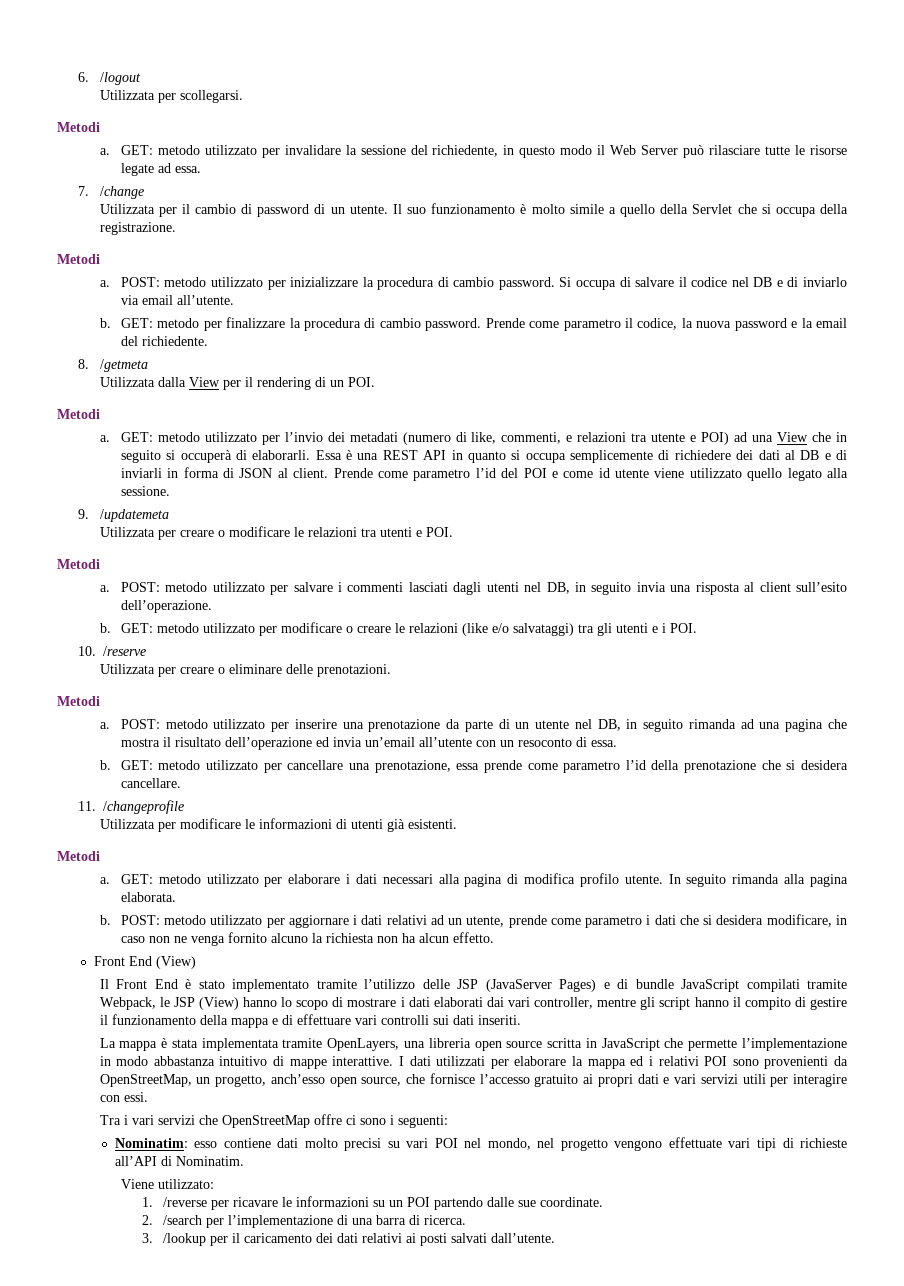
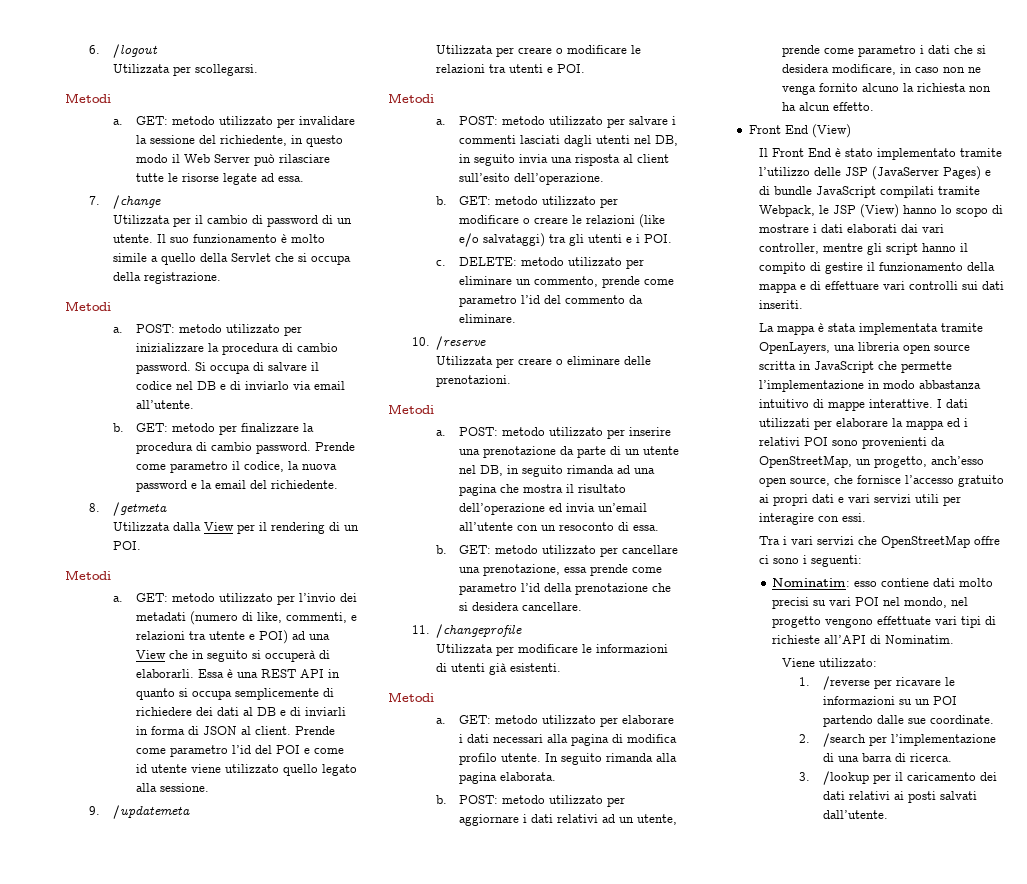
(697, 628) none -> [435,257,645,269] [459,276,675,288] [459,295,644,307] [459,314,517,323] // c. DELETE: metodo utilizzato per eliminare un commento, prende come parametro l’id del commento da eliminare.

